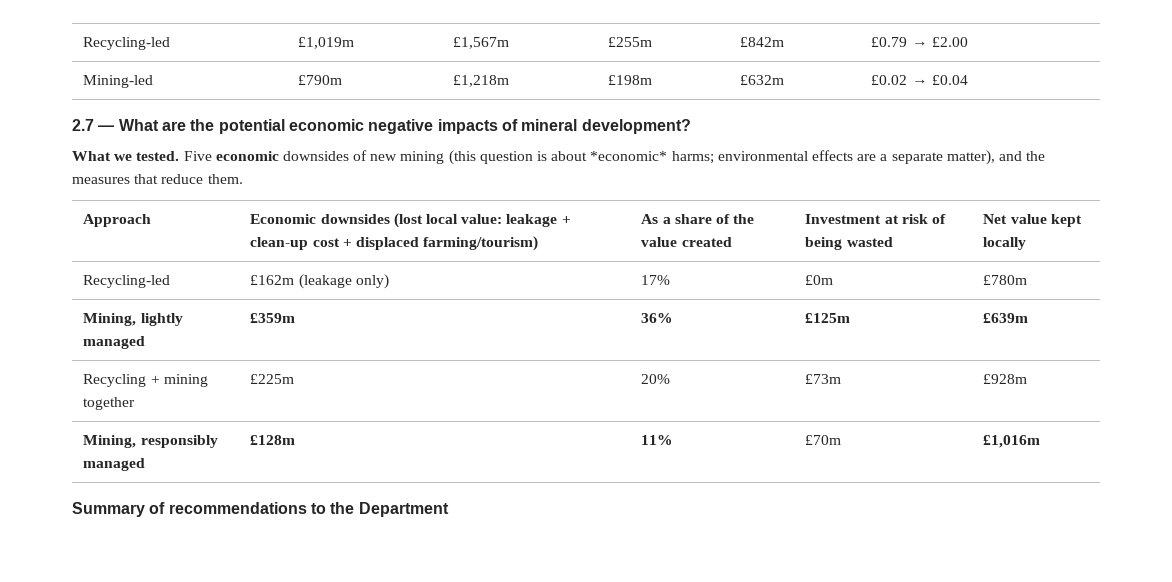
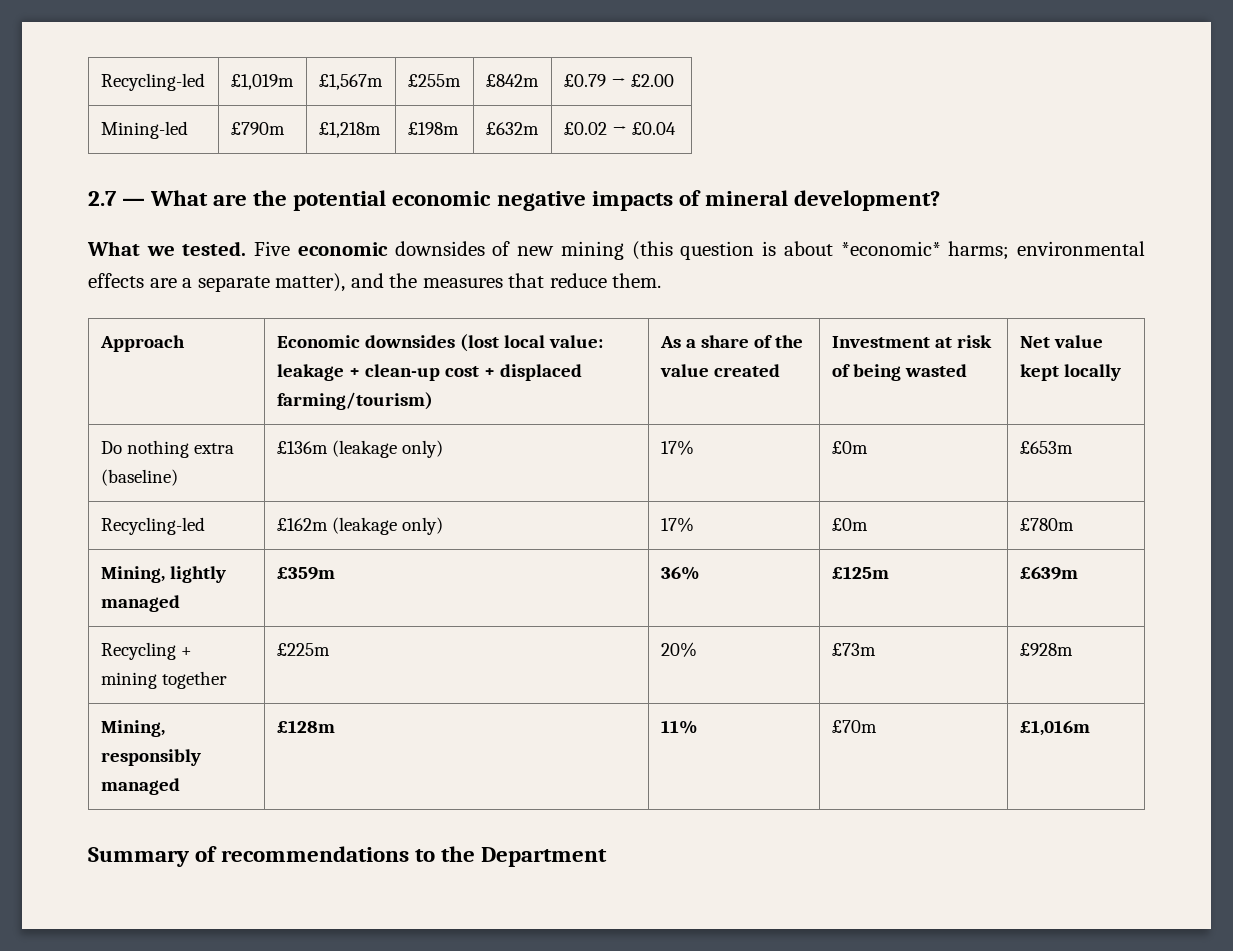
(1027, 243) none -> [100,440,234,458] [100,469,178,486] [276,440,443,458] [660,440,694,455] [831,441,868,454] [1019,441,1073,454] // Do nothing extra (baseline) | £136m (leakage only) | 17% | £0m | £653m

